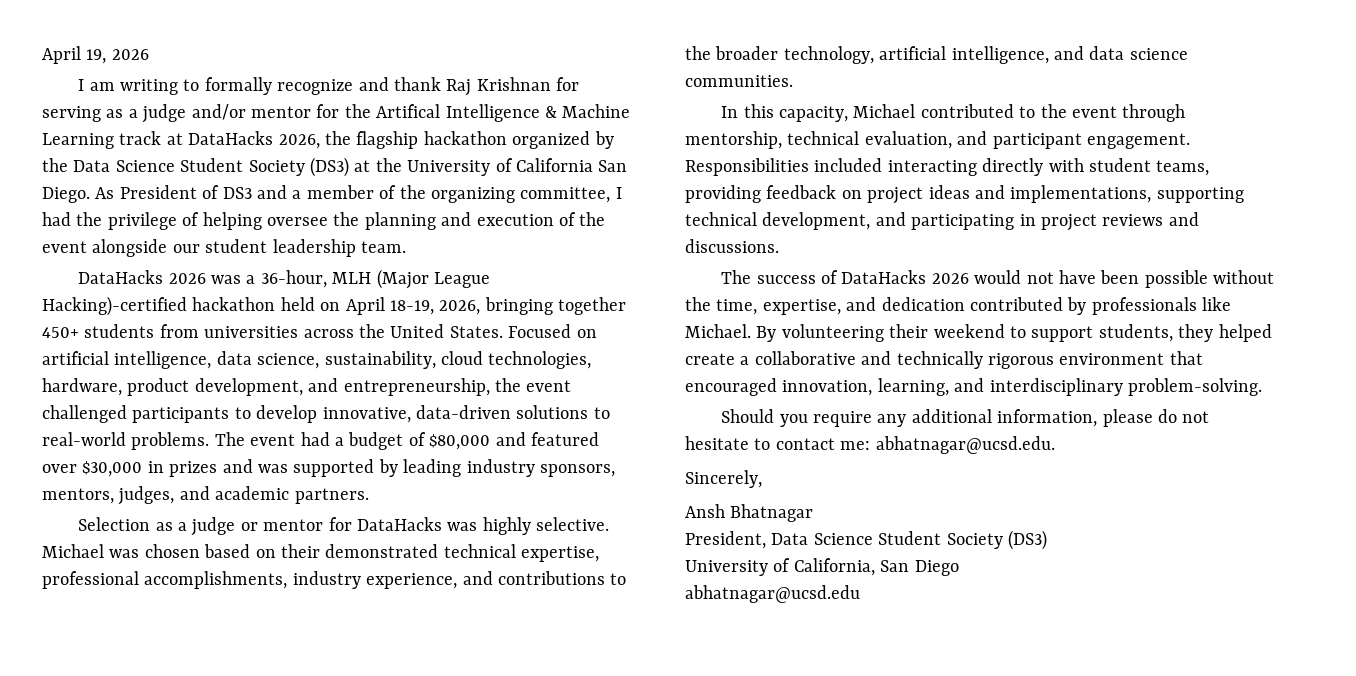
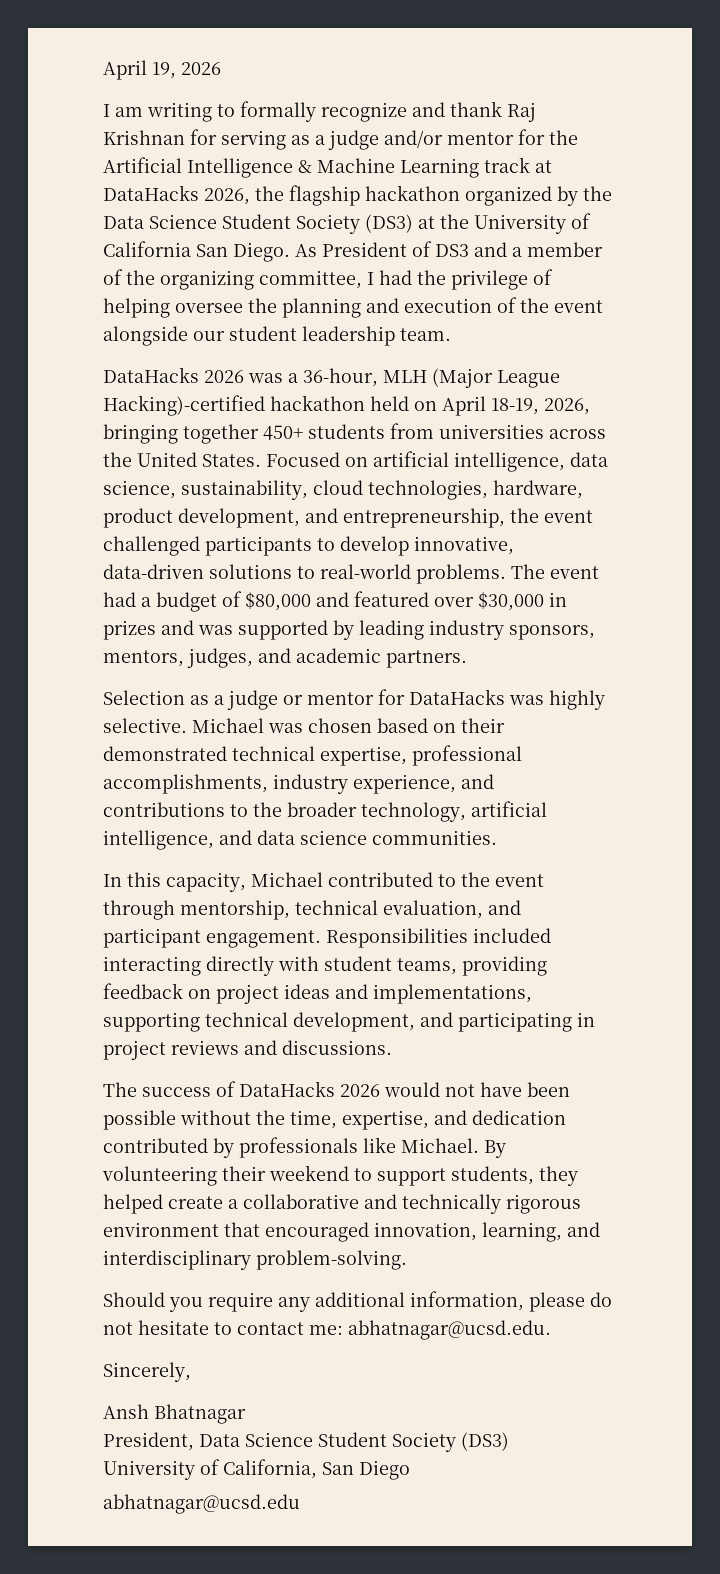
[376,104,441,118] Artifical -> [103,157,182,173] Artificial

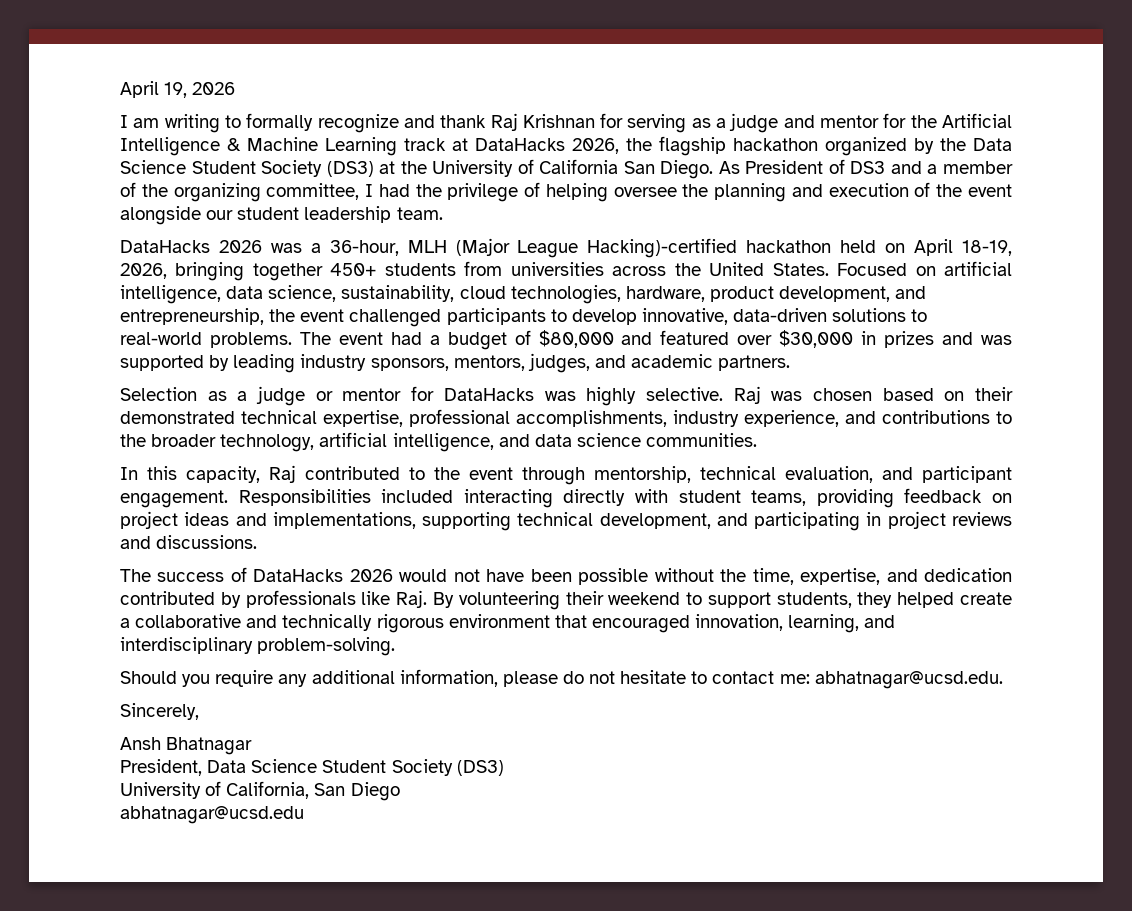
[384,130,443,148] and/or -> [783,115,815,128] and
[192,718,264,733] Michael -> [733,386,761,404] Raj
[251,872,323,887] Michael -> [269,465,296,483] Raj
[401,1138,479,1153] Michael. -> [396,590,428,608] Raj.

